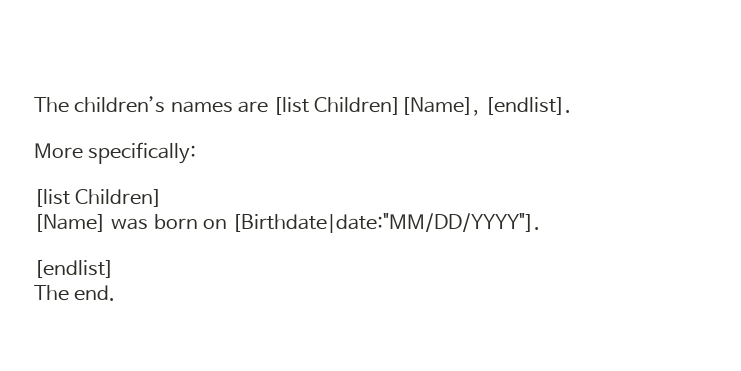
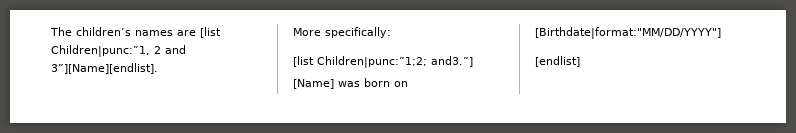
[314,97,571,116] Children][Name], [endlist]. -> [51,45,186,57] [51,63,158,74] Children|punc:”1, 2 and 3”][Name][endlist].
[75,189,163,207] Children] -> [317,56,473,68] Children|punc:”1;2; and3.”]
[232,213,541,233] [Birthdate|date:"MM/DD/YYYY"]. -> [535,27,721,39] [Birthdate|format:"MM/DD/YYYY"]
[34,285,116,301] // The end. -> (580, 61) none

